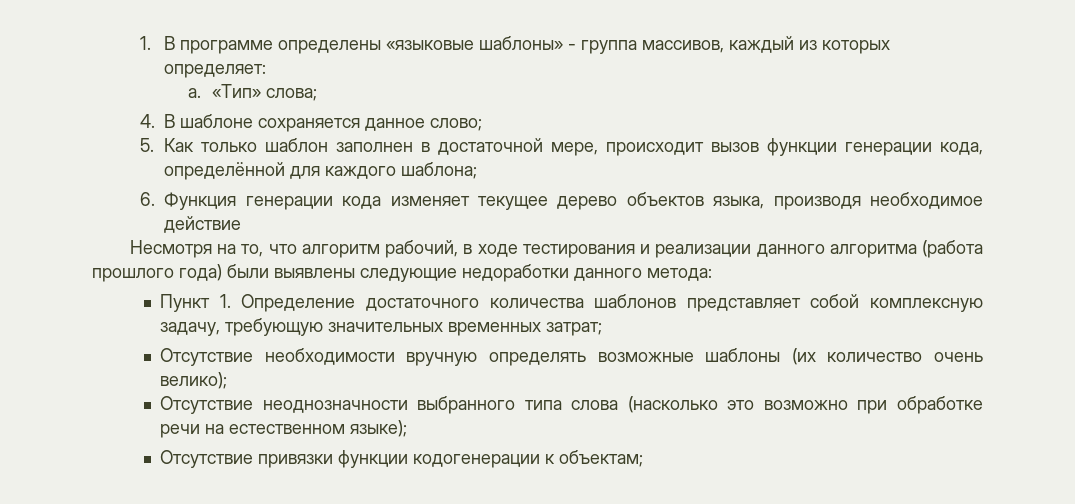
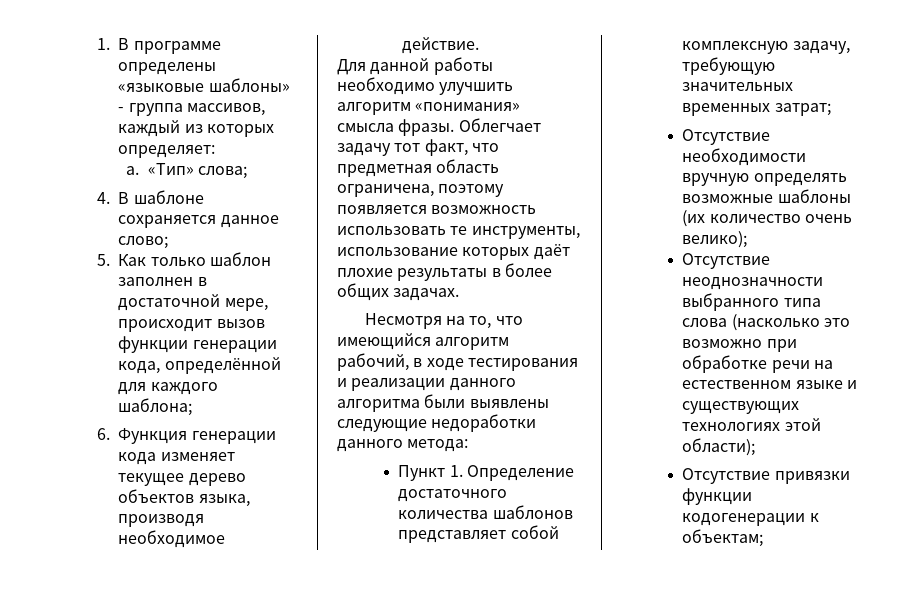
[164,216,242,233] действие -> [402,37,480,54] [337,57,493,75] [337,77,514,95] [337,102,521,115] [337,118,541,136] [337,139,499,156] [337,159,500,177] [337,184,505,197] [337,205,537,214] [337,226,580,239] [337,244,570,260] [337,263,552,281] [337,283,460,301] действие. // Для данной работы необходимо улучшить алгоритм «понимания» смысла фразы. Облегчает задачу тот факт, что предметная область ограничена, поэтому появляется возможность использовать те инструменты, использование которых даёт плохие результаты в более общих задачах.
(297, 249) none -> [337,333,431,350] имеющийся
[922,240,984,258] [92,264,222,282] (работа прошлого года) -> (420, 405) none
[349,420,407,437] языке); -> [795,380,857,389] [682,401,800,414] [682,418,821,431] [682,438,756,456] языке и существующих технологиях этой области);

